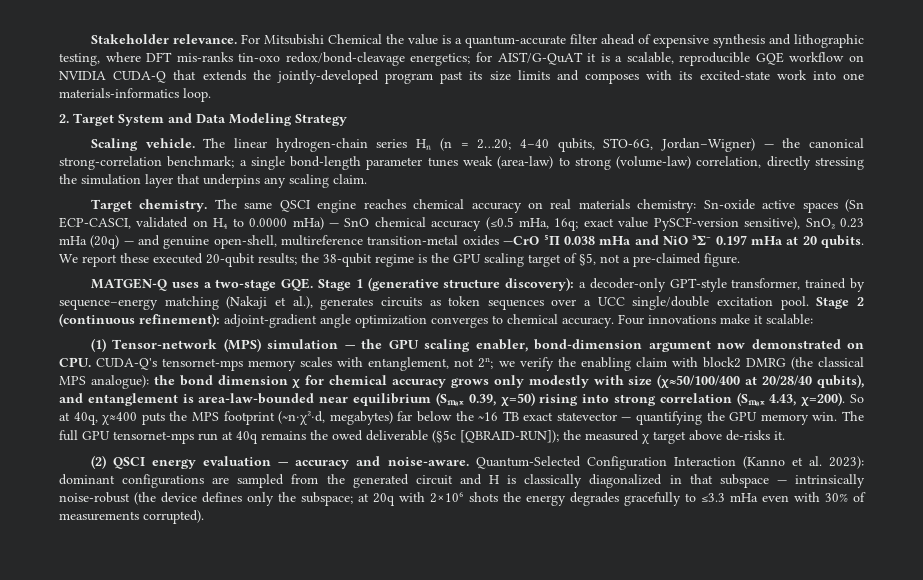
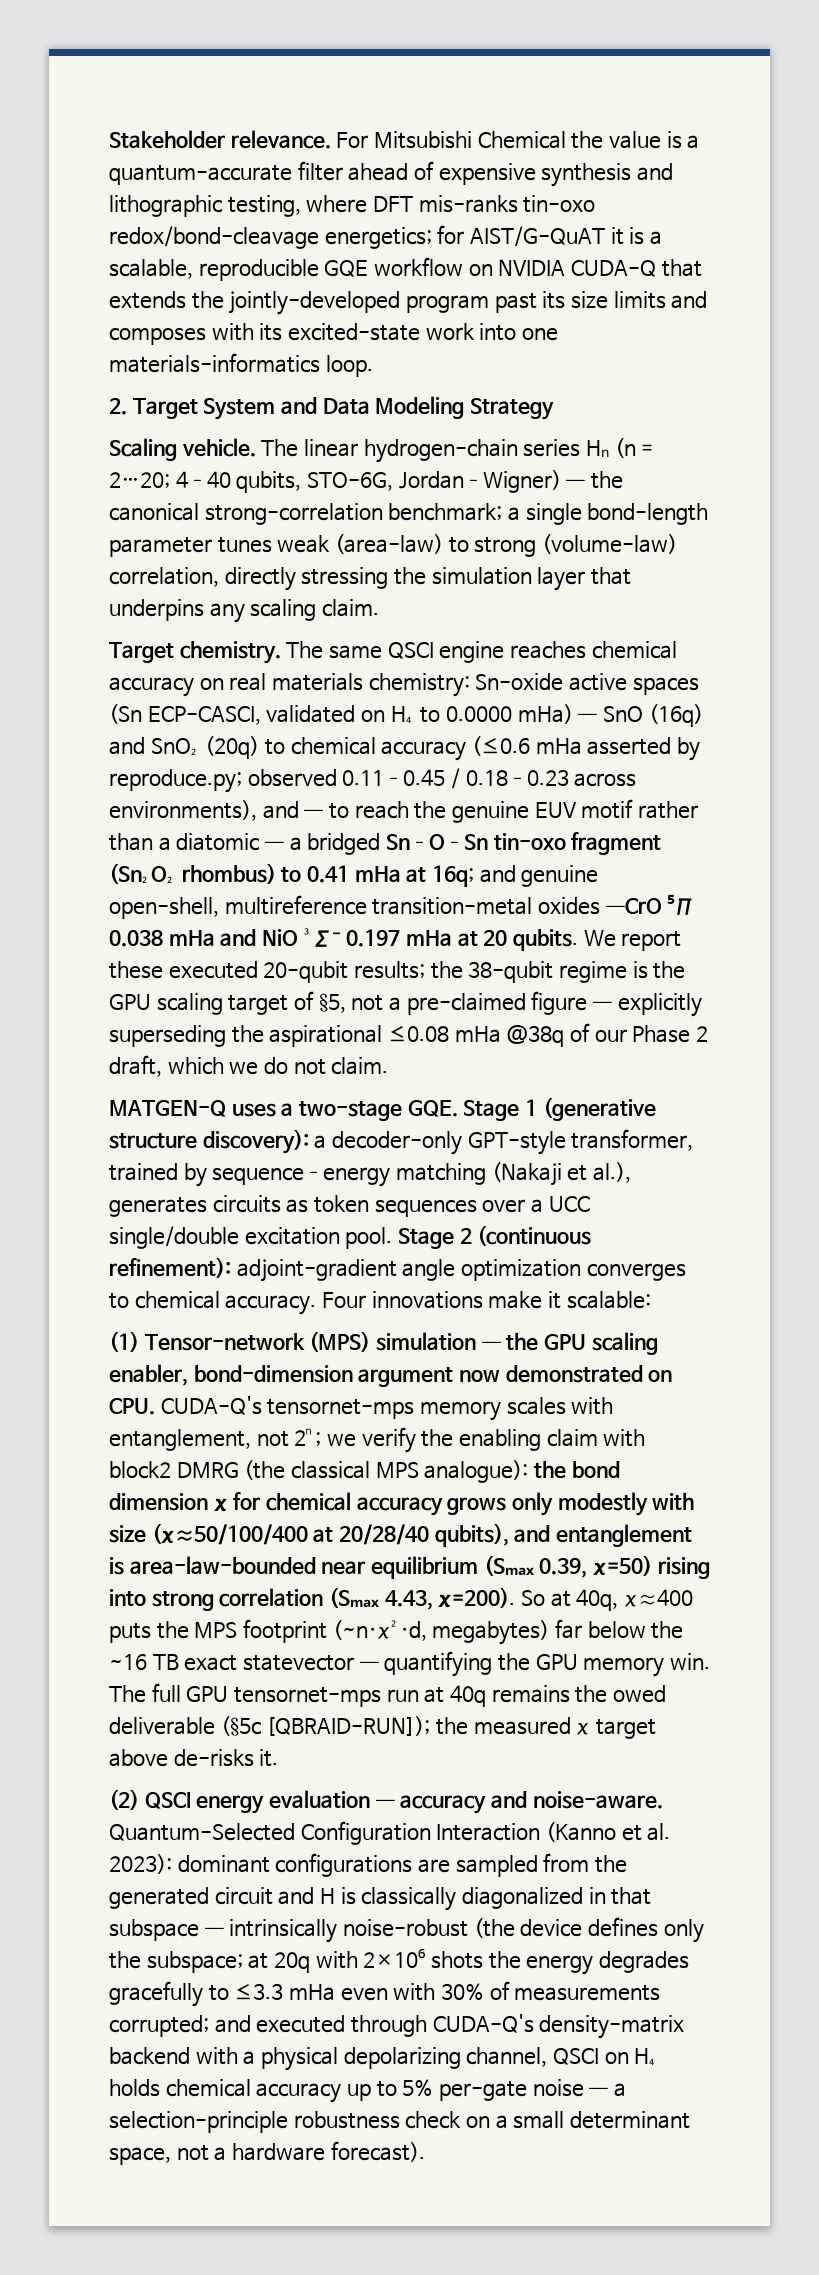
[374,217,865,231] [59,235,134,249] chemical accuracy (≤0.5 mHa, 16q; exact value PySCF-version sensitive), SnO₂ 0.23 mHa (20q) — -> [648,704,703,727] [109,736,700,761] [109,768,637,793] [109,799,698,823] [109,832,662,855] [109,863,475,887] (16q) and SnO₂ (20q) to chemical accuracy (≤0.6 mHa asserted by reproduce.py; observed 0.11–0.45 / 0.18–0.23 across environments), and — to reach the genuine EUV motif rather than a diatomic — a bridged Sn–O–Sn tin-oxo fragment (Sn₂O₂ rhombus) to 0.41 mHa at 16q;
[704,253,740,267] figure. -> [531,991,702,1017] [109,1023,708,1047] [109,1055,389,1077] figure — explicitly superseding the aspirational ≤0.08 mHa @38q of our Phase 2 draft, which we do not claim.
[143,510,204,524] corrupted). -> [109,2014,685,2039] [109,2047,659,2071] [109,2079,627,2103] [109,2111,691,2133] [109,2141,425,2165] corrupted; and executed through CUDA-Q's density-matrix backend with a physical depolarizing channel, QSCI on H₄ holds chemical accuracy up to 5% per-gate noise — a selection-principle robustness check on a small determinant space, not a hardware forecast).

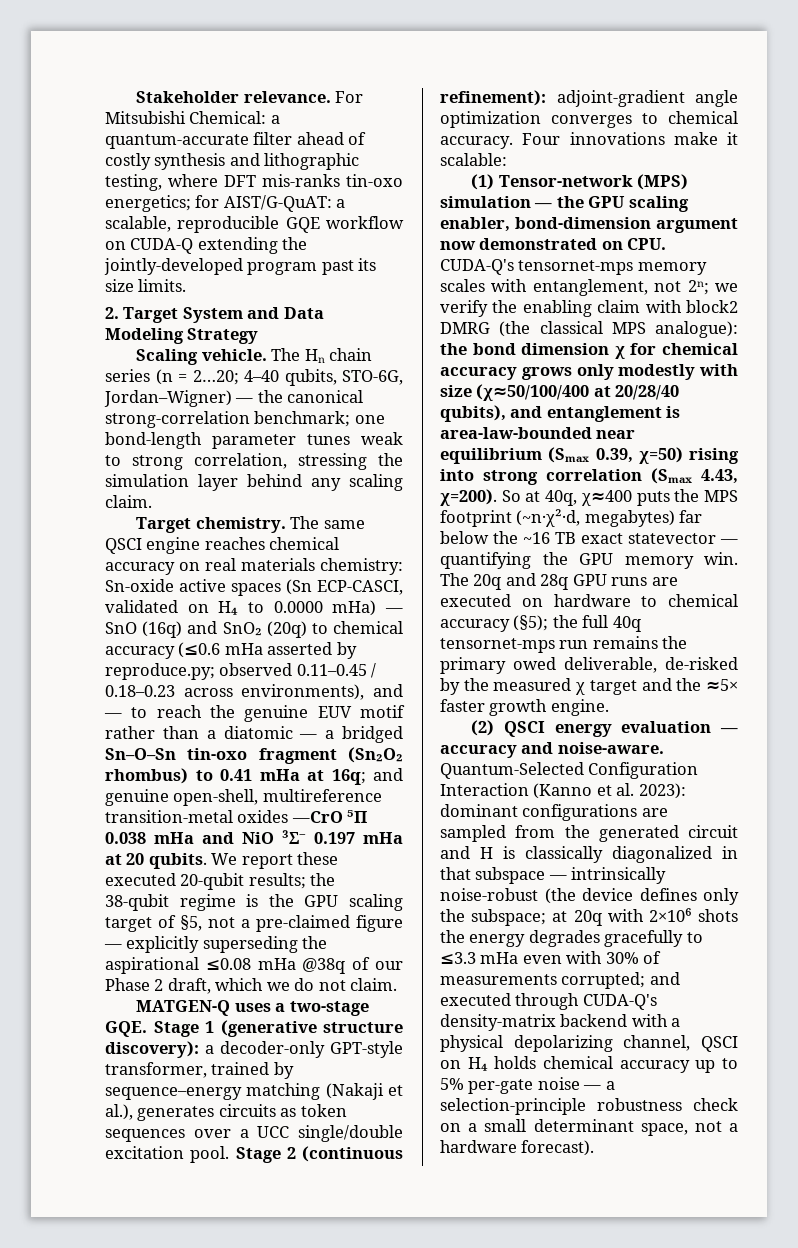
[477,131,682,149] Chemical the value is -> [189,111,267,124] Chemical:
[438,163,536,185] expensive -> [105,153,151,170] costly
[109,226,319,249] redox/bond-cleavage -> (403, 180) none
[469,226,645,247] AIST/G-QuAT it is -> [223,195,332,212] AIST/G-QuAT:
[498,259,702,277] [109,291,186,309] NVIDIA CUDA-Q that extends -> [130,237,278,254] CUDA-Q extending
[613,291,708,309] [109,323,559,345] [109,353,373,377] limits and composes with its excited-state work into one materials-informatics loop. -> [138,279,187,292] limits.
[304,439,610,463] linear hydrogen-chain series Hₙ -> [304,348,373,363] [105,369,150,382] Hₙ chain series
[507,503,582,525] a single -> [354,415,385,424] one
[334,534,443,554] (area-law) -> (403, 438) none
[541,534,677,554] [109,567,296,591] (volume-law) correlation, directly -> [194,453,287,469] correlation,
[590,567,631,585] [109,599,204,621] that underpins -> [247,474,302,487] behind
[151,1683,666,1707] [109,1716,656,1739] [109,1749,279,1767] full GPU tensornet-mps run at 40q remains the owed deliverable (§5c [QBRAID-RUN]); the measured χ target above de-risks it. -> [473,573,678,590] [440,594,738,607] [440,615,641,632] [440,636,688,653] [440,657,738,674] [440,678,738,695] [440,699,609,716] 20q and 28q GPU runs are executed on hardware to chemical accuracy (§5); the full 40q tensornet-mps run remains the primary owed deliverable, de-risked by the measured χ target and the ≈5× faster growth engine.

